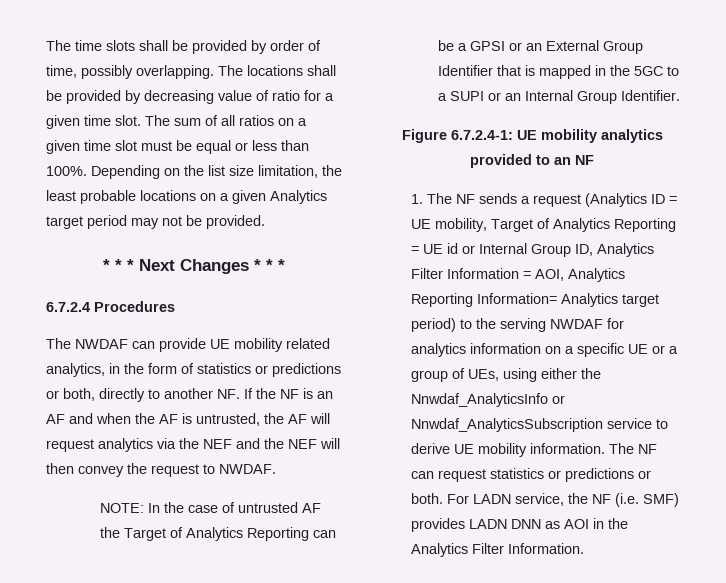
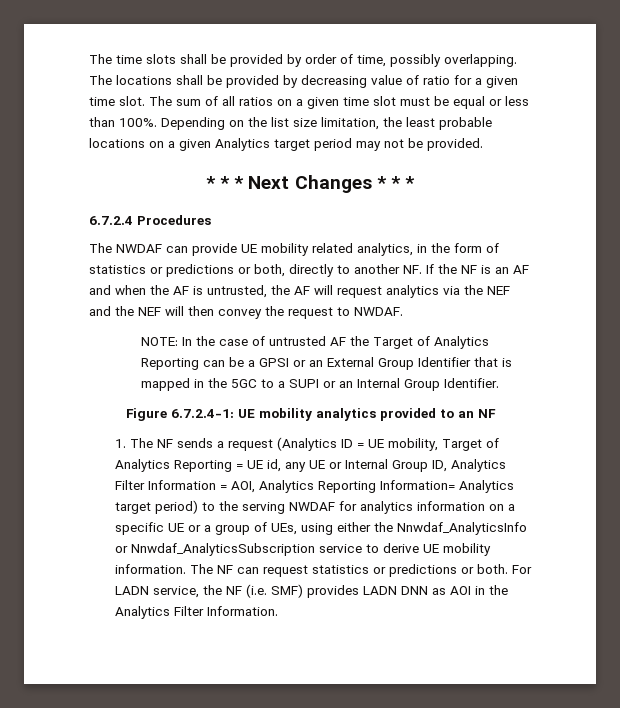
[446,243,458,254] id -> [266,459,325,472] id, any UE

